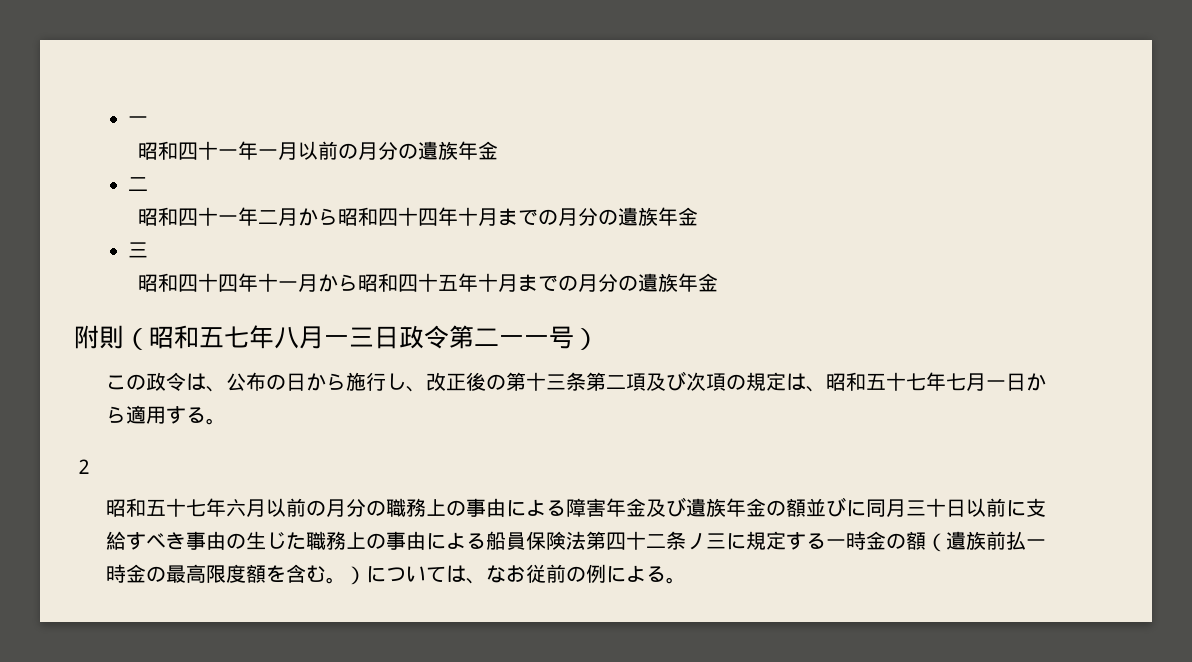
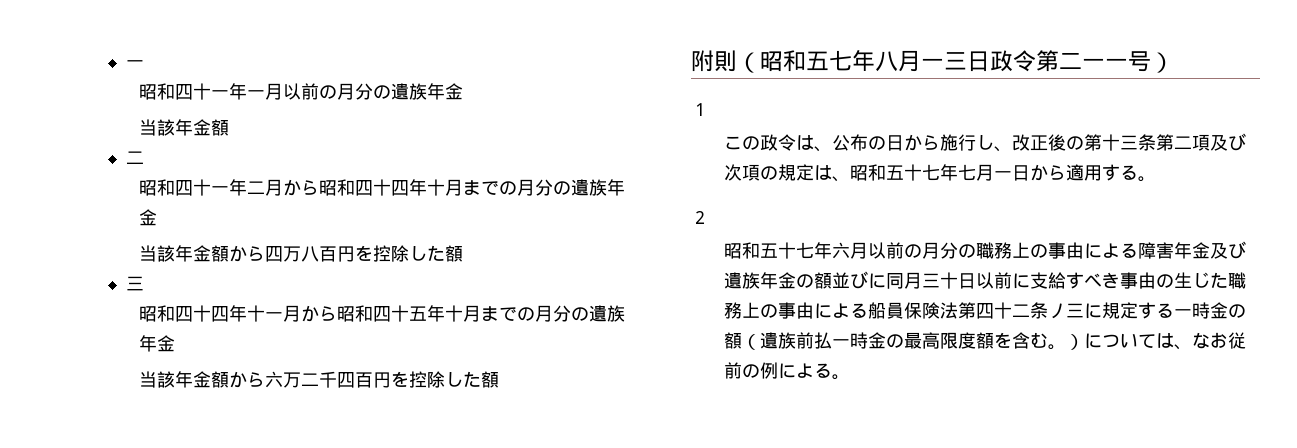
(499, 150) none -> [138,119,229,136] // 当該年金額
(699, 216) none -> [138,245,463,262] // 当該年金額から四万八百円を控除した額
(719, 282) none -> [138,371,499,388] // 当該年金額から六万二千四百円を控除した額
(599, 339) none -> [691,103,709,116] // １

